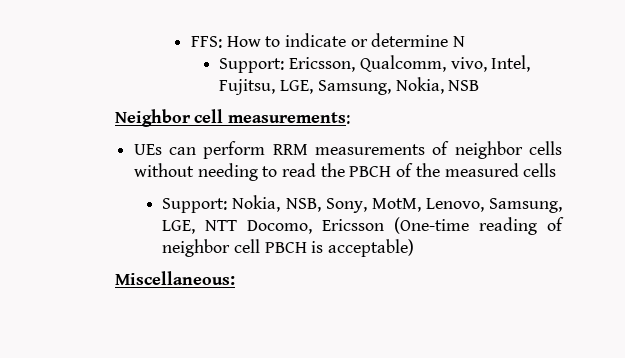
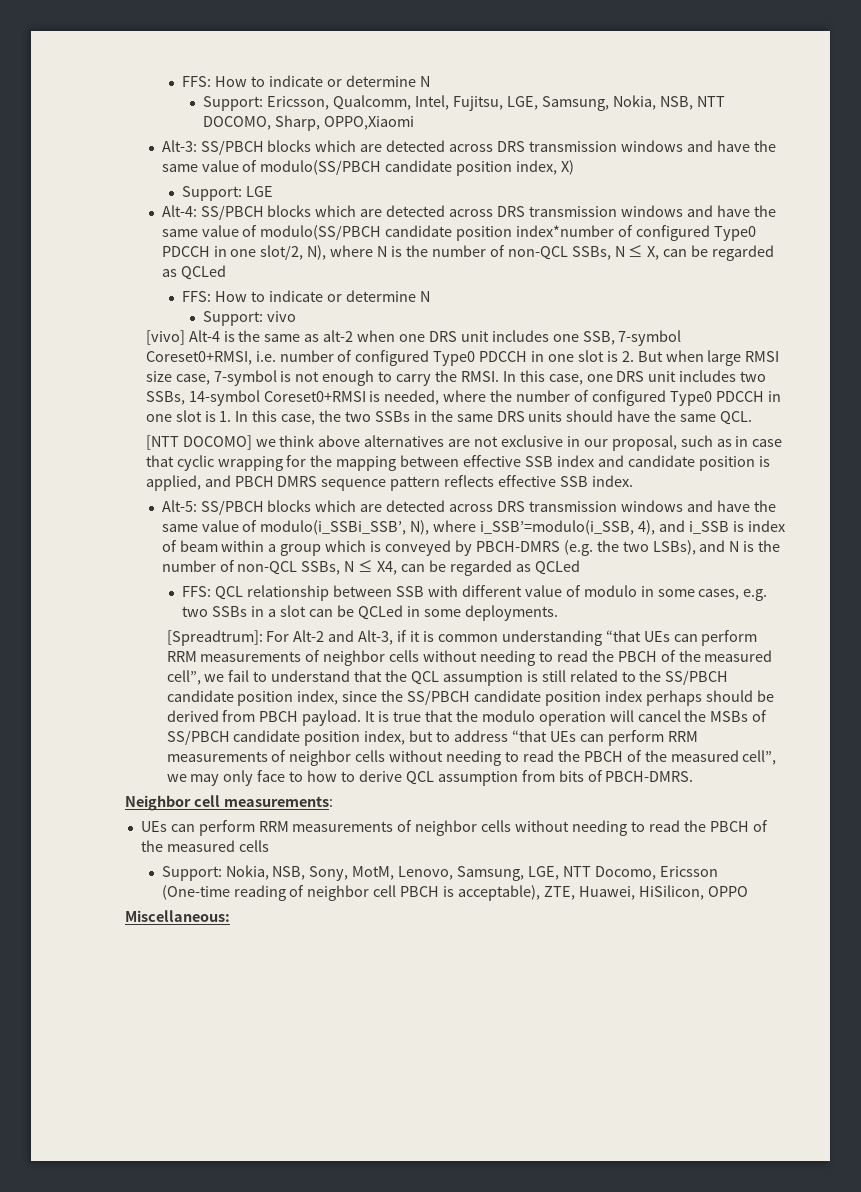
[450,57,487,72] vivo, -> (412, 102) none
[448,80,480,91] NSB -> [659,96,725,110] [203,115,415,131] [161,140,776,155] [161,160,575,176] [182,186,274,201] [161,205,776,220] [161,225,756,241] [161,245,775,261] [161,265,226,280] [182,290,430,302] [203,311,297,326] [145,330,682,346] [145,350,780,366] [145,370,767,386] [145,390,781,406] [145,410,753,425] [145,435,783,451] [145,455,770,471] [145,475,633,491] [161,500,776,515] [161,520,785,535] [161,540,781,556] [161,560,580,576] [182,585,768,601] [182,605,558,621] [166,630,758,646] [166,650,773,666] [166,670,729,686] [166,690,774,706] [166,710,768,726] [166,730,698,746] [166,750,777,766] [166,770,694,786] NSB, NTT DOCOMO, Sharp, OPPO,Xiaomi // Alt-3: SS/PBCH blocks which are detected across DRS transmission windows and have the same value of modulo(SS/PBCH candidate position index, X) // Support: LGE // Alt-4: SS/PBCH blocks which are detected across DRS transmission windows and have the same value of modulo(SS/PBCH candidate position index*number of configured Type0 PDCCH in one slot/2, N), where N is the number of non-QCL SSBs, N ≤ X, can be regarded as QCLed // FFS: How to indicate or determine N // Support: vivo // [vivo] Alt-4 is the same as alt-2 when one DRS unit includes one SSB, 7-symbol Coreset0+RMSI, i.e. number of configured Type0 PDCCH in one slot is 2. But when large RMSI size case, 7-symbol is not enough to carry the RMSI. In this case, one DRS unit includes two SSBs, 14-symbol Coreset0+RMSI is needed, where the number of configured Type0 PDCCH in one slot is 1. In this case, the two SSBs in the same DRS units should have the same QCL. // [NTT DOCOMO] we think above alternatives are not exclusive in our proposal, such as in case that cyclic wrapping for the mapping between effective SSB index and candidate position is applied, and PBCH DMRS sequence pattern reflects effective SSB index. // Alt-5: SS/PBCH blocks which are detected across DRS transmission windows and have the same value of modulo(i_SSBi_SSB’, N), where i_SSB’=modulo(i_SSB, 4), and i_SSB is index of beam within a group which is conveyed by PBCH-DMRS (e.g. the two LSBs), and N is the number of non-QCL SSBs, N ≤ X4, can be regarded as QCLed // FFS: QCL relationship between SSB with different value of modulo in some cases, e.g. two SSBs in a slot can be QCLed in some deployments. // [Spreadtrum]: For Alt-2 and Alt-3, if it is common understanding “that UEs can perform RRM measurements of neighbor cells without needing to read the PBCH of the measured cell”, we fail to understand that the QCL assumption is still related to the SS/PBCH candidate position index, since the SS/PBCH candidate position index perhaps should be derived from PBCH payload. It is true that the modulo operation will cancel the MSBs of SS/PBCH candidate position index, but to address “that UEs can perform RRM measurements of neighbor cells without needing to read the PBCH of the measured cell”, we may only face to how to derive QCL assumption from bits of PBCH-DMRS.
[328,239,415,257] acceptable) -> [458,885,748,901] acceptable), ZTE, Huawei, HiSilicon, OPPO

